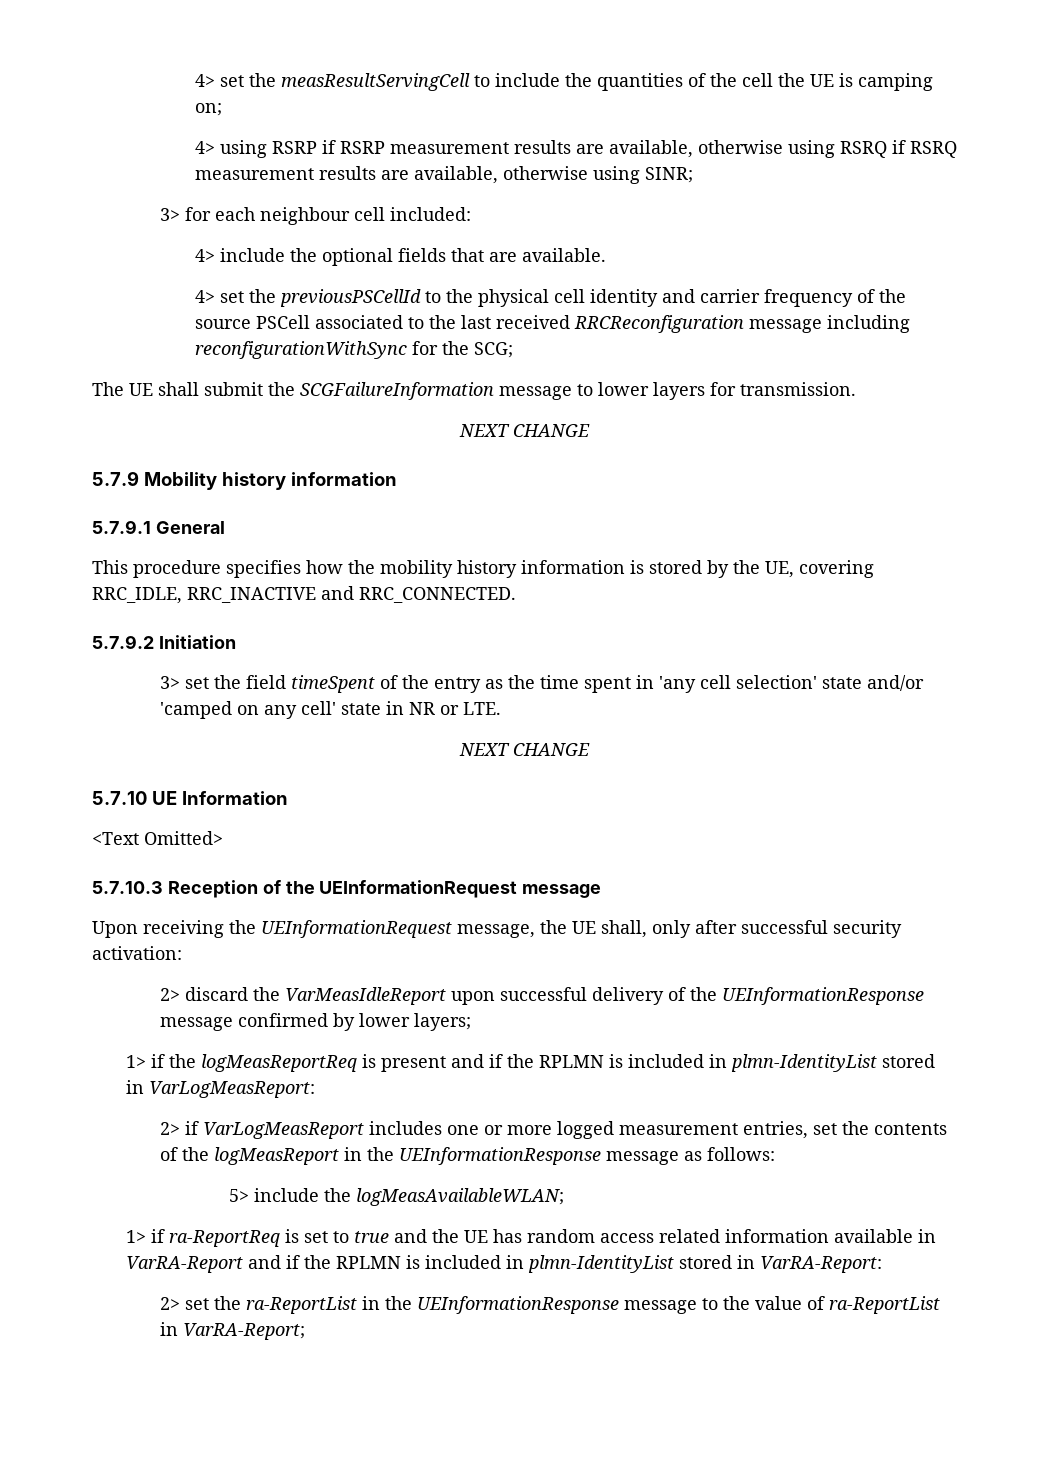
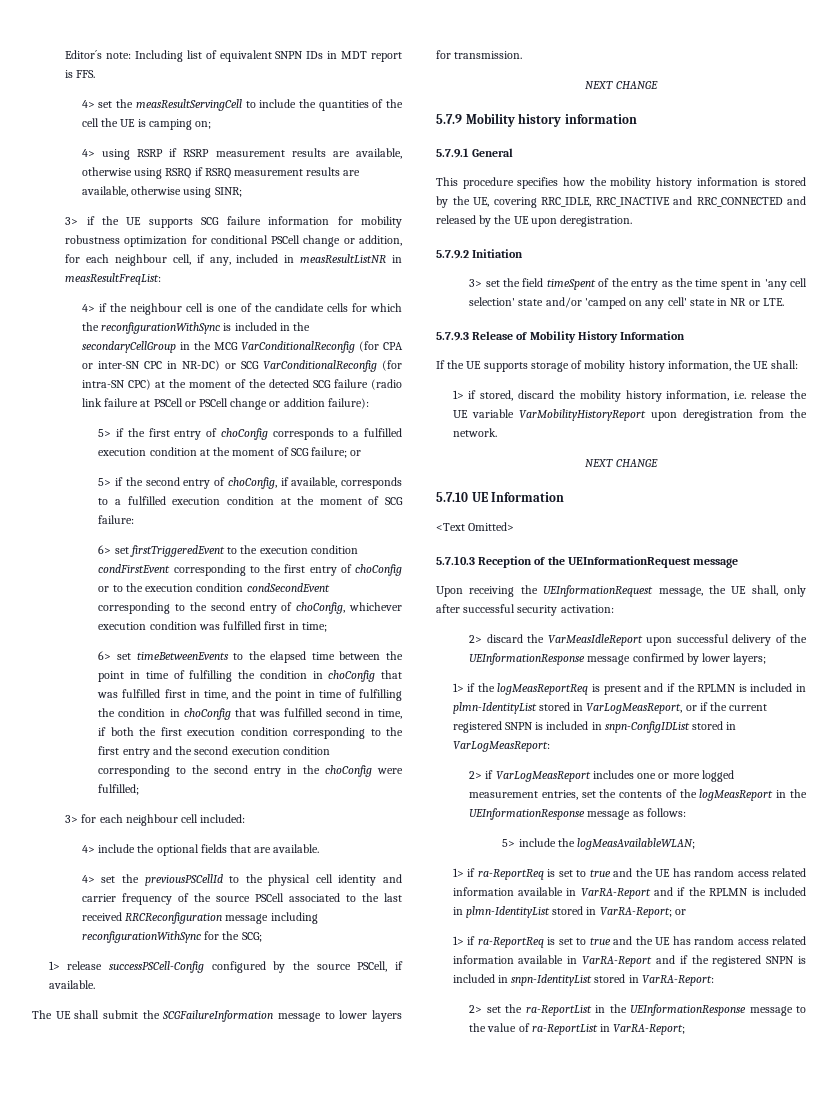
(194, 80) none -> [65,50,402,62] [65,70,96,78] Editor´s note: Including list of equivalent SNPN IDs in MDT report is FFS. //
(693, 175) none -> [65,216,402,228] [65,235,402,247] [65,254,402,266] [65,273,162,285] [81,303,402,315] [81,322,311,334] [81,341,403,353] [81,360,403,372] [81,379,402,390] [81,398,369,410] [98,428,402,440] [98,447,362,458] [98,477,402,489] [98,496,403,505] [98,515,135,524] [98,545,358,557] [98,564,403,576] [98,583,330,592] [98,602,402,614] [98,621,327,632] [98,651,404,663] [98,670,403,682] [97,689,402,701] [98,708,402,720] [98,727,404,739] [98,746,330,758] [98,765,404,777] [98,784,140,795] // 3> if the UE supports SCG failure information for mobility robustness optimization for conditional PSCell change or addition, for each neighbour cell, if any, included in measResultListNR in measResultFreqList: // 4> if the neighbour cell is one of the candidate cells for which the reconfigurationWithSync is included in the secondaryCellGroup in the MCG VarConditionalReconfig (for CPA or inter-SN CPC in NR-DC) or SCG VarConditionalReconfig (for intra-SN CPC) at the moment of the detected SCG failure (radio link failure at PSCell or PSCell change or addition failure): // 5> if the first entry of choConfig corresponds to a fulfilled execution condition at the moment of SCG failure; or // 5> if the second entry of choConfig, if available, corresponds to a fulfilled execution condition at the moment of SCG failure: // 6> set firstTriggeredEvent to the execution condition condFirstEvent corresponding to the first entry of choConfig or to the execution condition condSecondEvent corresponding to the second entry of choConfig, whichever execution condition was fulfilled first in time; // 6> set timeBetweenEvents to the elapsed time between the point in time of fulfilling the condition in choConfig that was fulfilled first in time, and the point in time of fulfilling the condition in choConfig that was fulfilled second in time, if both the first execution condition corresponding to the first entry and the second execution condition corresponding to the second entry in the choConfig were fulfilled;
(513, 350) none -> [48,961,404,973] [48,980,95,989] // 1> release successPSCell-Config configured by the source PSCell, if available.
[359,587,516,603] RRC_CONNECTED. -> [696,196,806,207] [436,215,633,227] RRC_CONNECTED and released by the UE upon deregistration.
(502, 708) none -> [436,331,686,343] [436,360,798,372] [452,390,807,402] [452,409,807,421] [452,428,497,437] // 5.7.9.3 Release of Mobility History Information // If the UE supports storage of mobility history information, the UE shall: // 1> if stored, discard the mobility history information, i.e. release the UE variable VarMobilityHistoryReport upon deregistration from the network.
(145, 1087) none -> [586,702,768,714] [452,721,737,733] VarLogMeasReport, or if the current registered SNPN is included in snpn-ConfigIDList stored in
(756, 1262) none -> [599,907,686,918] [452,936,806,948] [452,955,806,967] [452,974,639,986] VarRA-Report; or // 1> if ra-ReportReq is set to true and the UE has random access related information available in VarRA-Report and if the registered SNPN is included in snpn-IdentityList stored in

